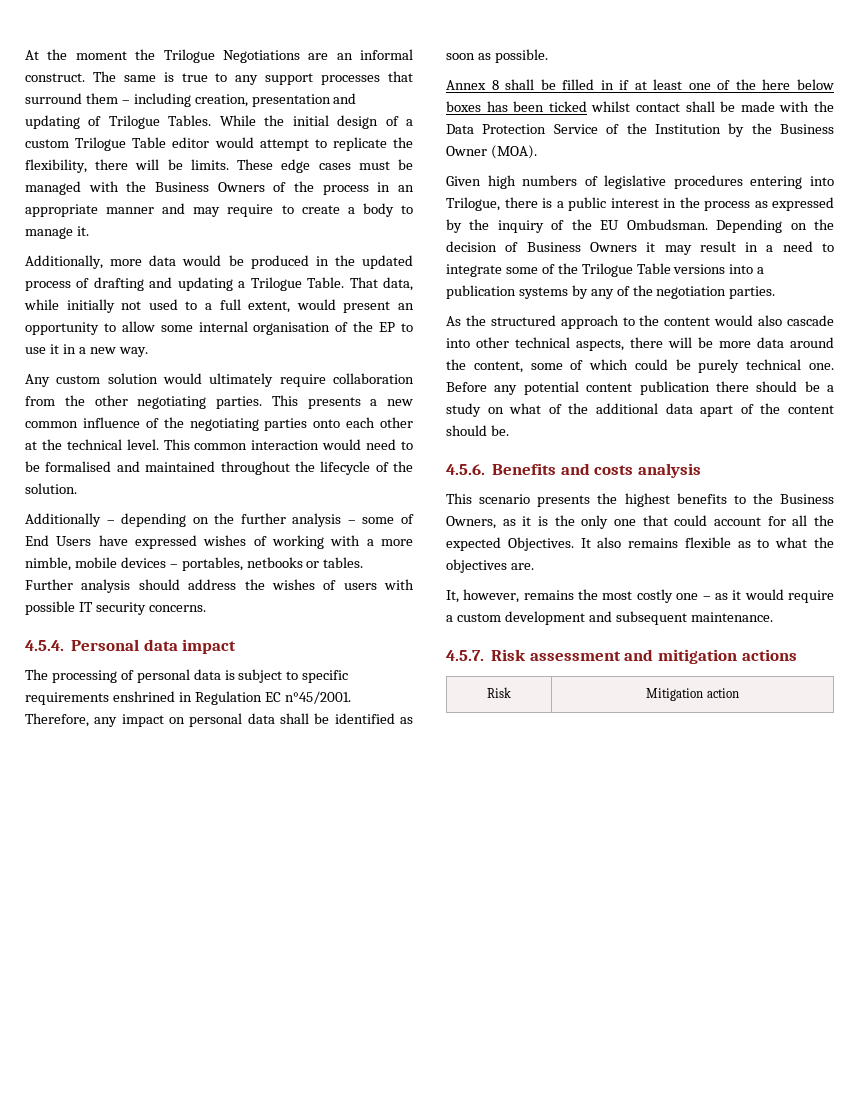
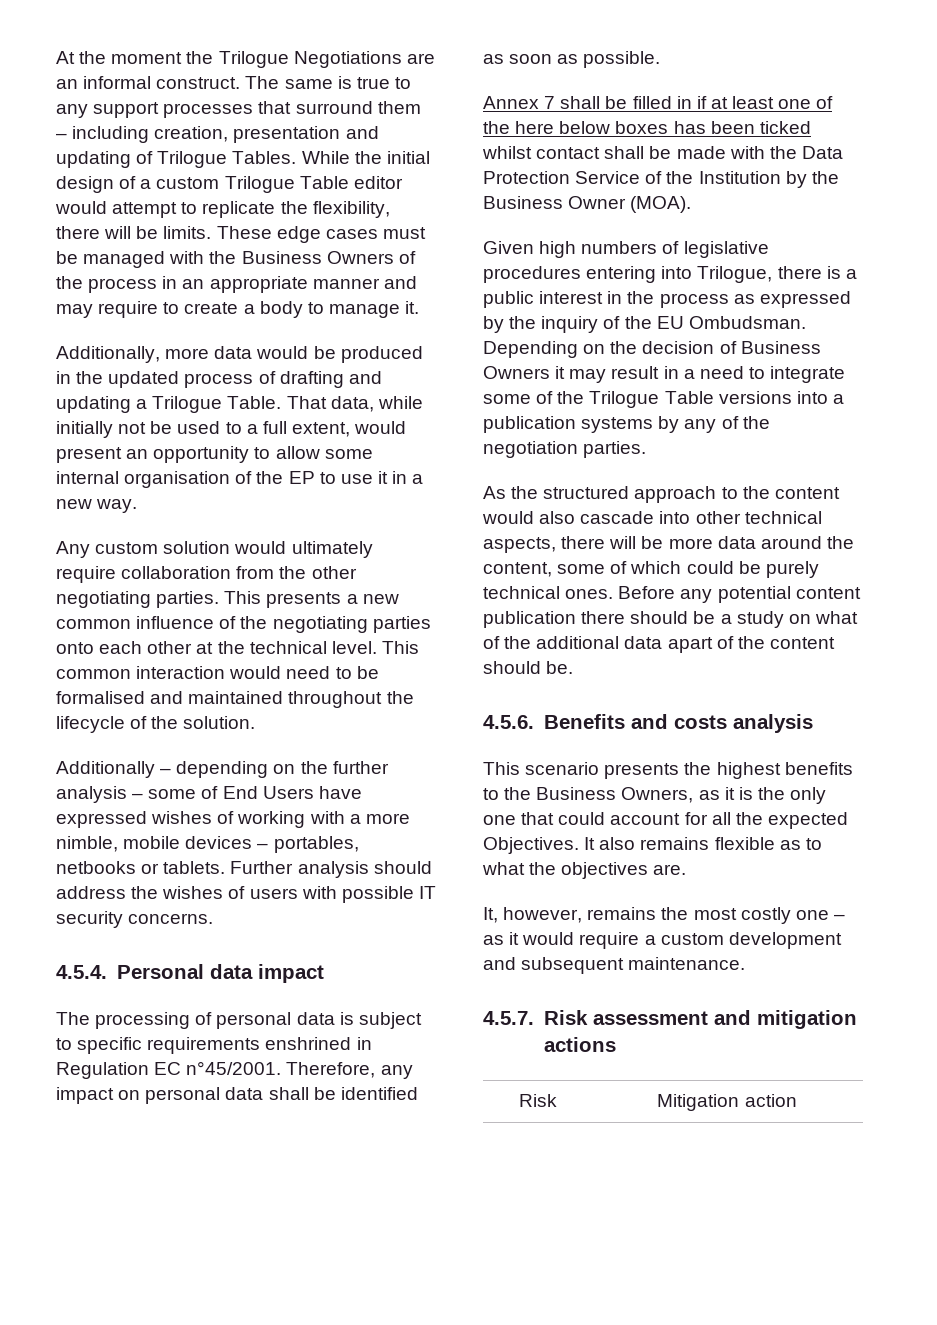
(142, 305) none -> [150,421,173,434] be
[323,557,364,568] tables. -> [163,861,226,874] tablets.
[491,80,499,90] 8 -> [544,96,556,109] 7
[809,363,834,370] one. -> [565,589,614,599] ones.

